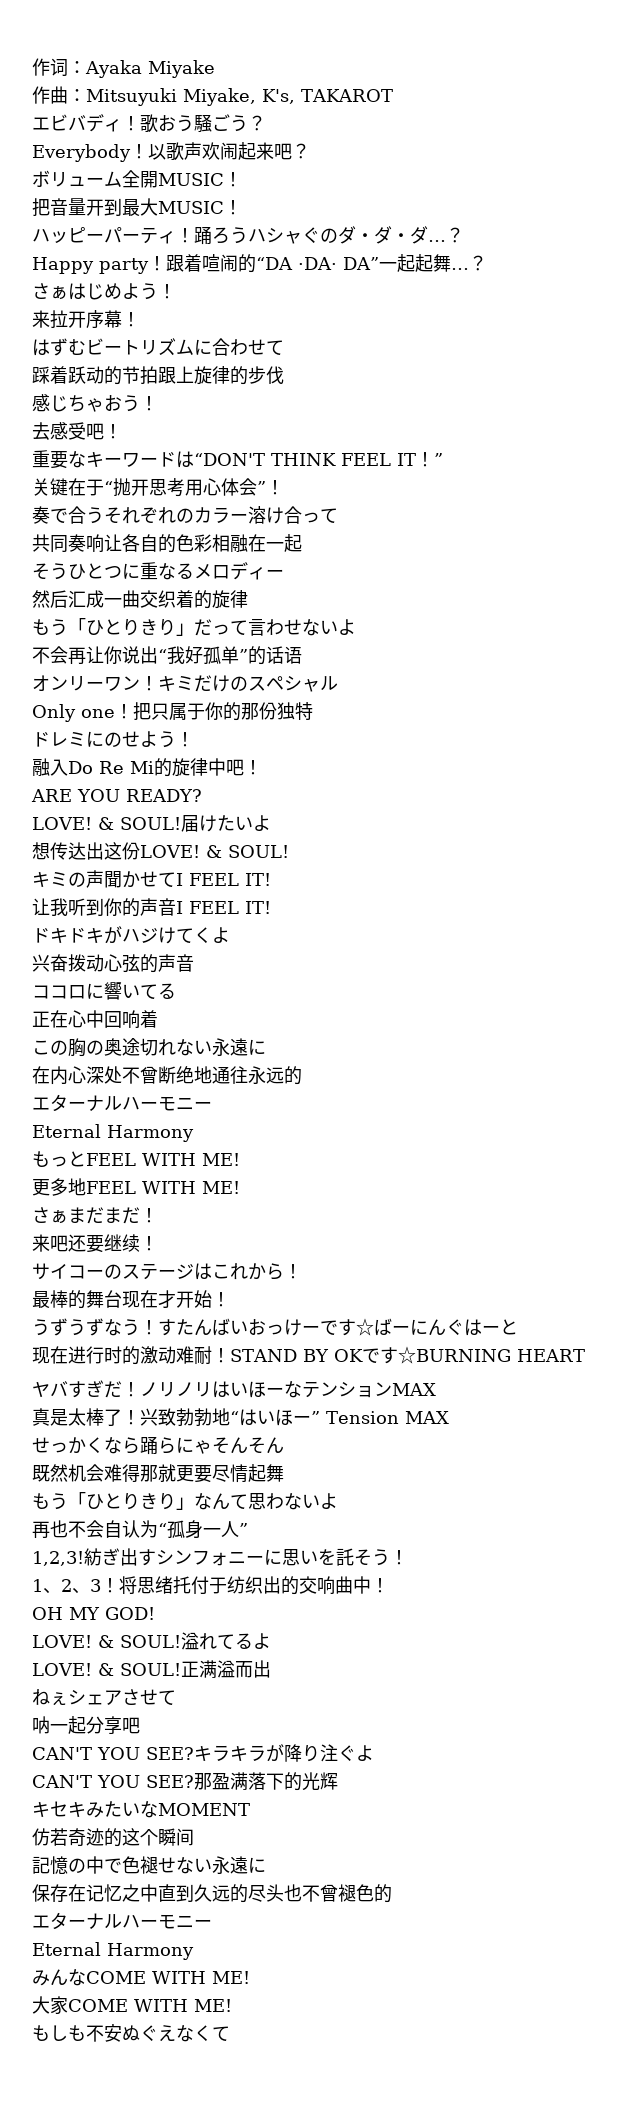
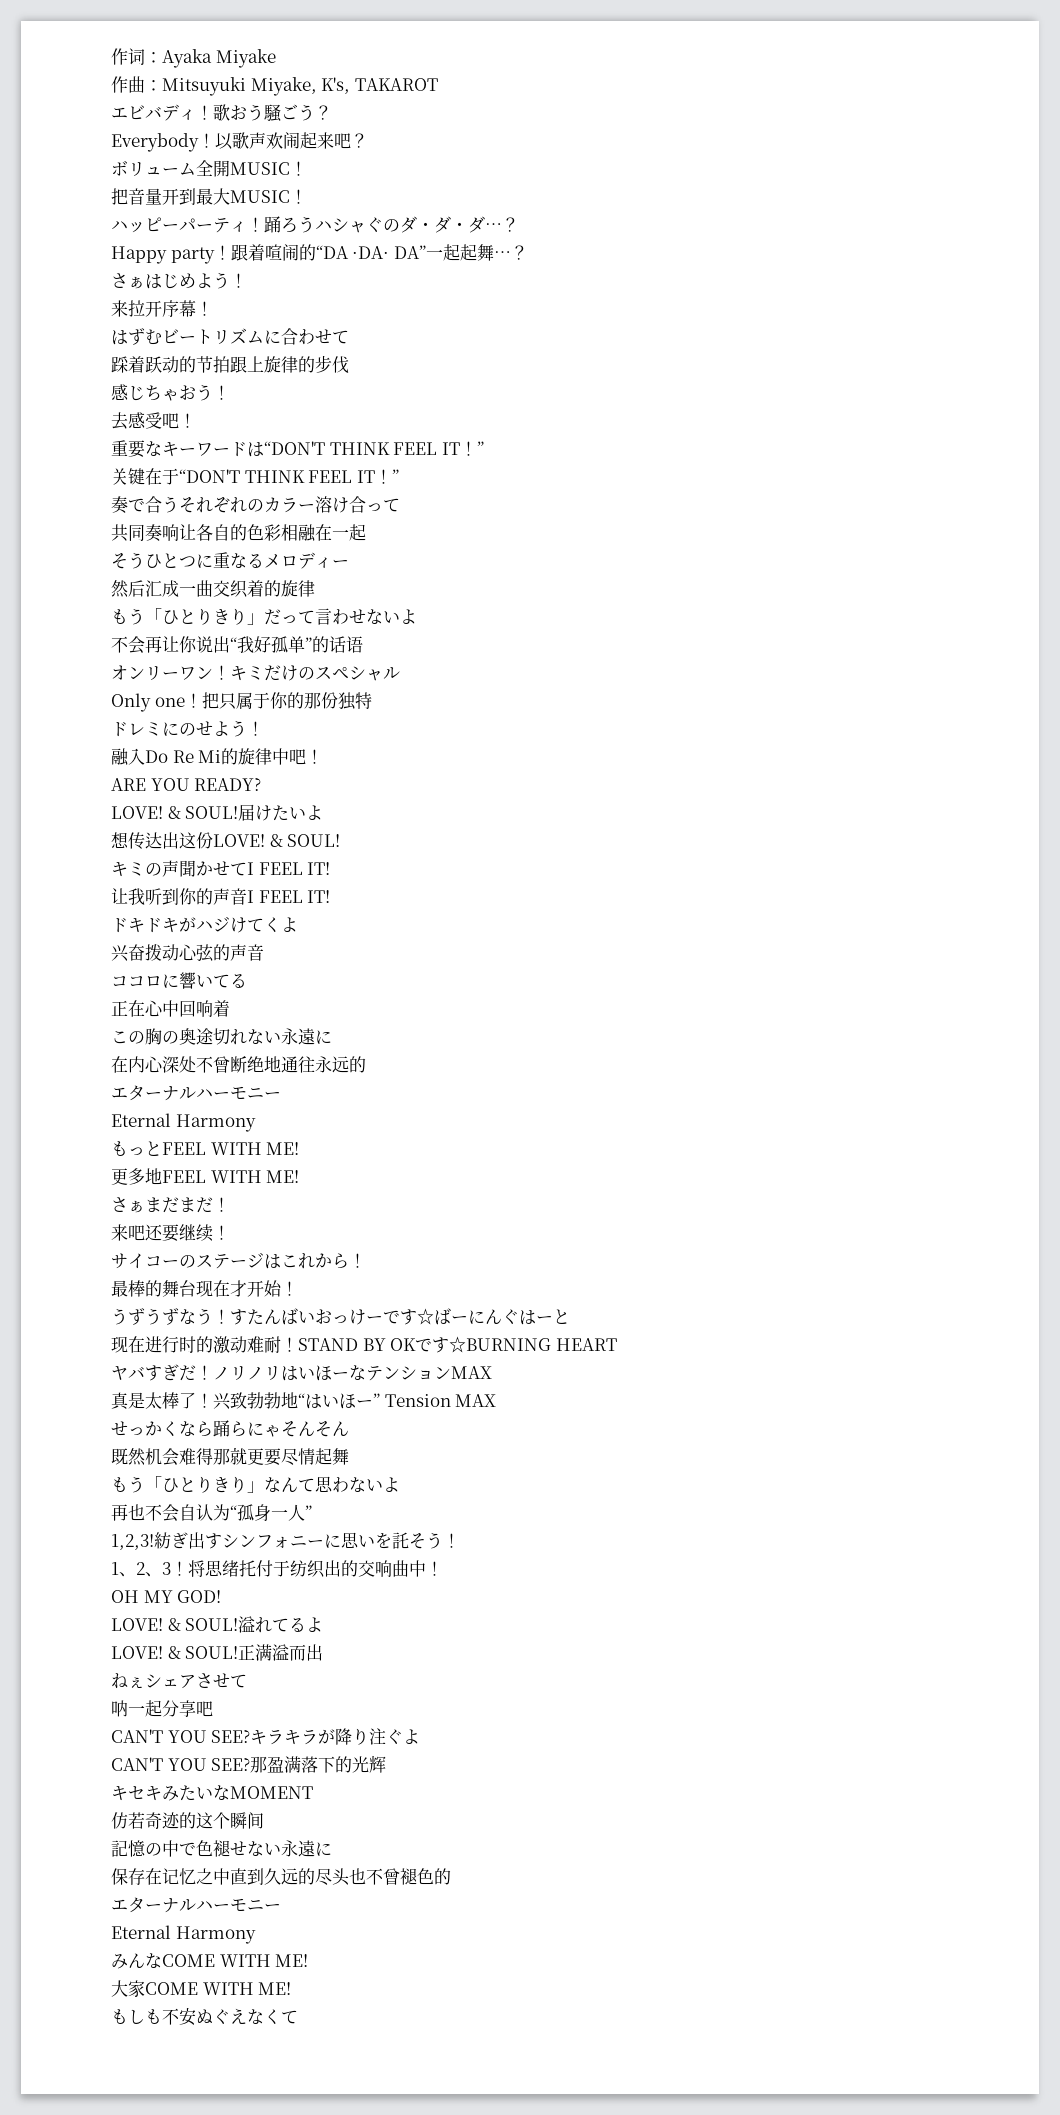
[104,478,284,497] “抛开思考用心体会”！ -> [179,469,399,484] “DON'T THINK FEEL IT！”

